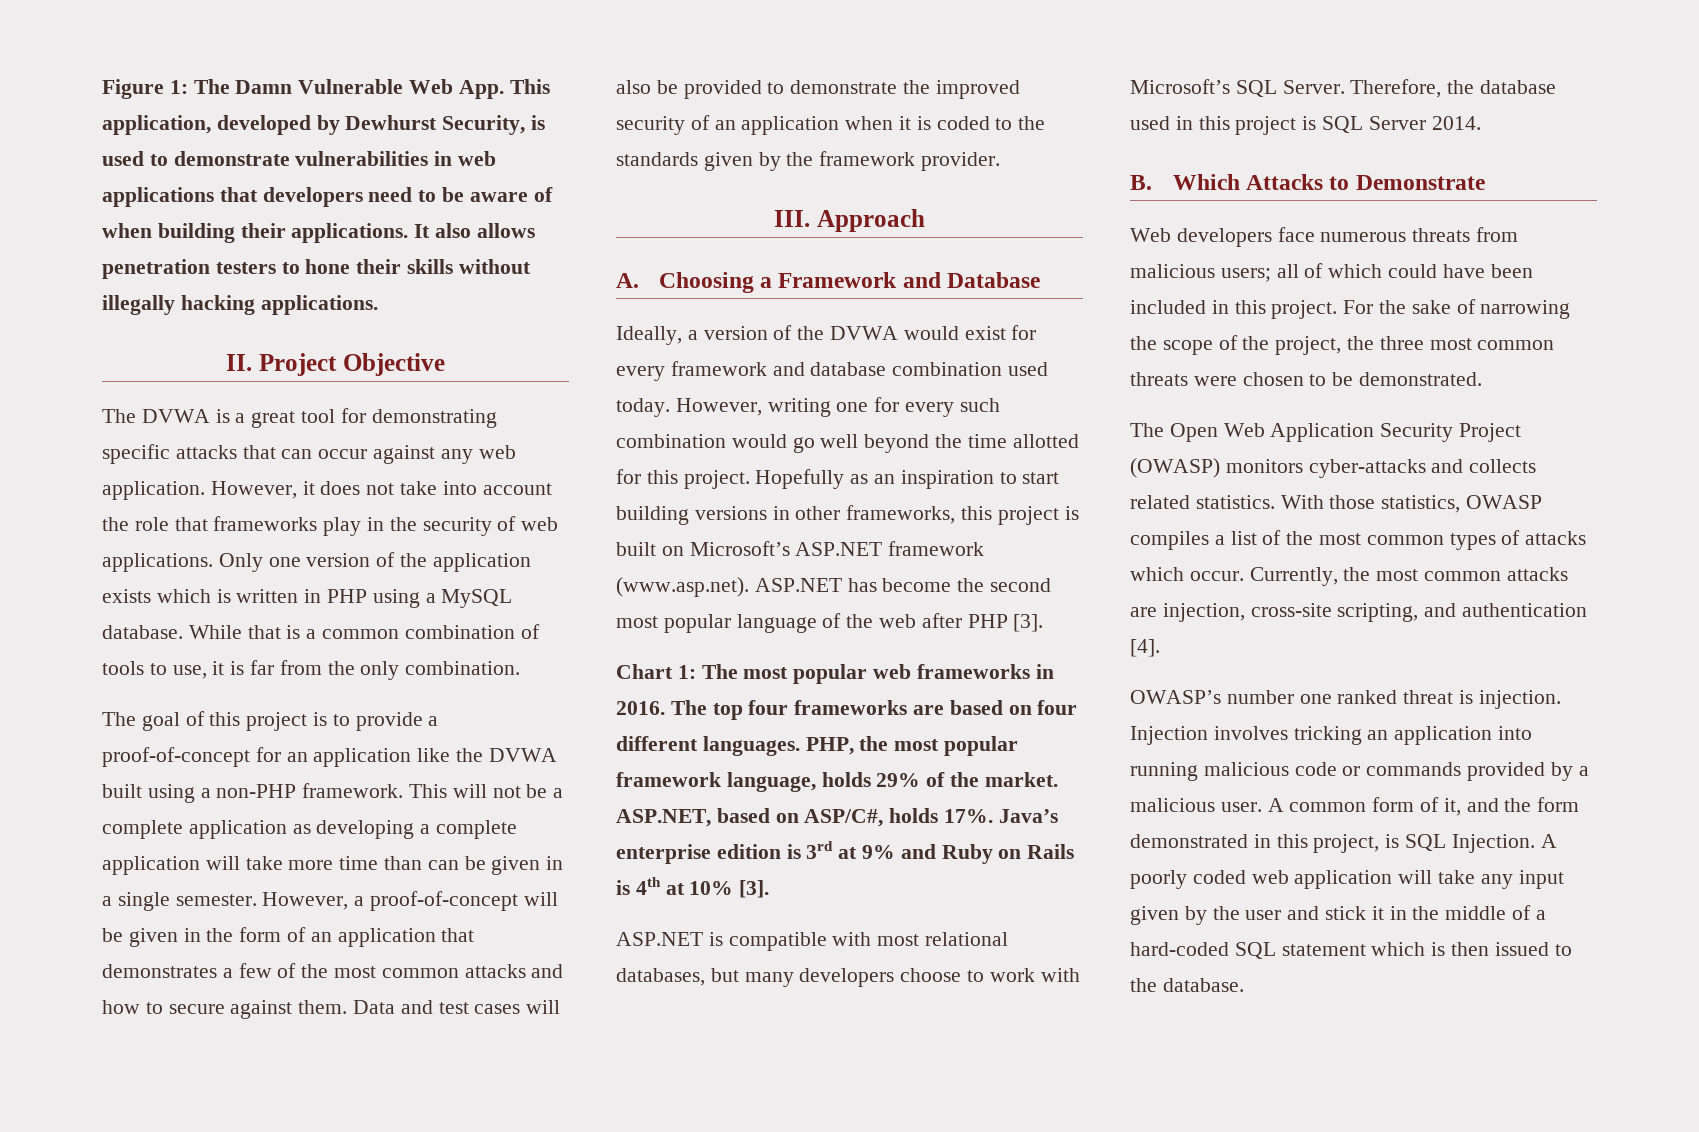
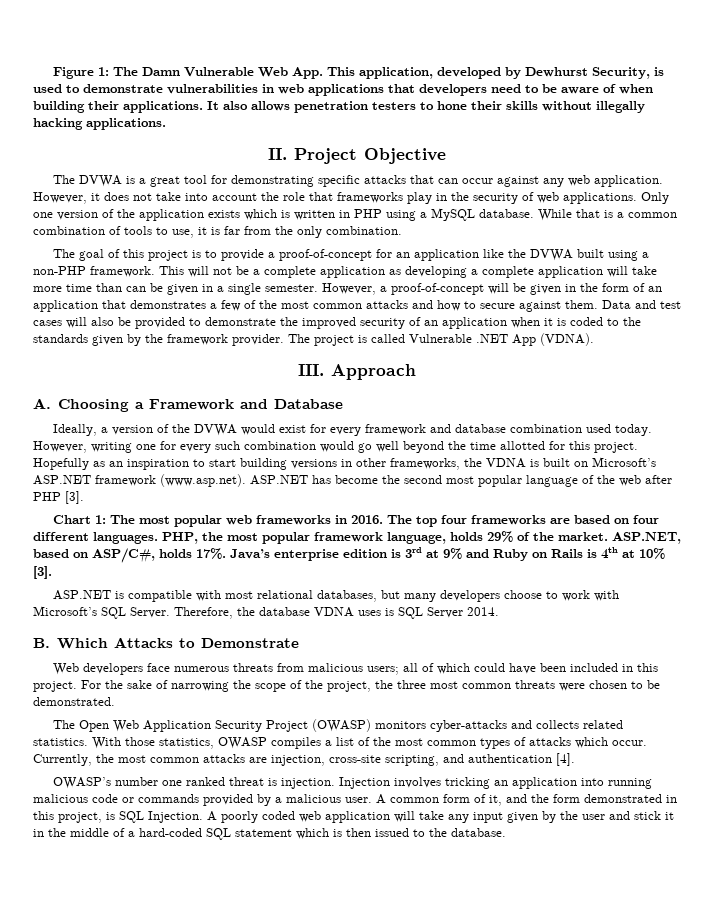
(1001, 161) none -> [288,333,594,346] The project is called Vulnerable .NET App (VDNA).
[961,506,1059,525] this project -> [464,458,526,468] the VDNA
[1130,116,1297,135] used in this project -> [314,607,381,617] VDNA uses

